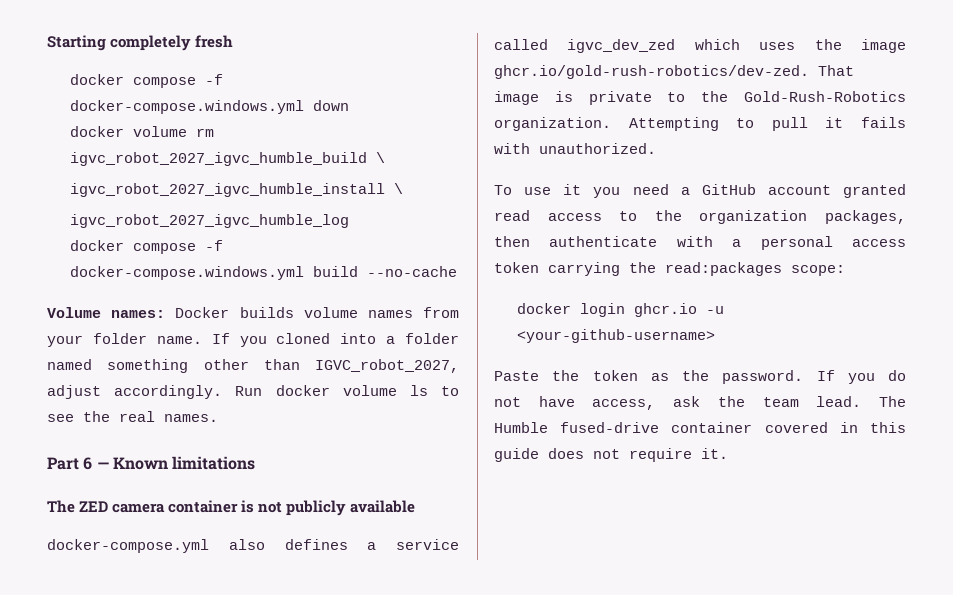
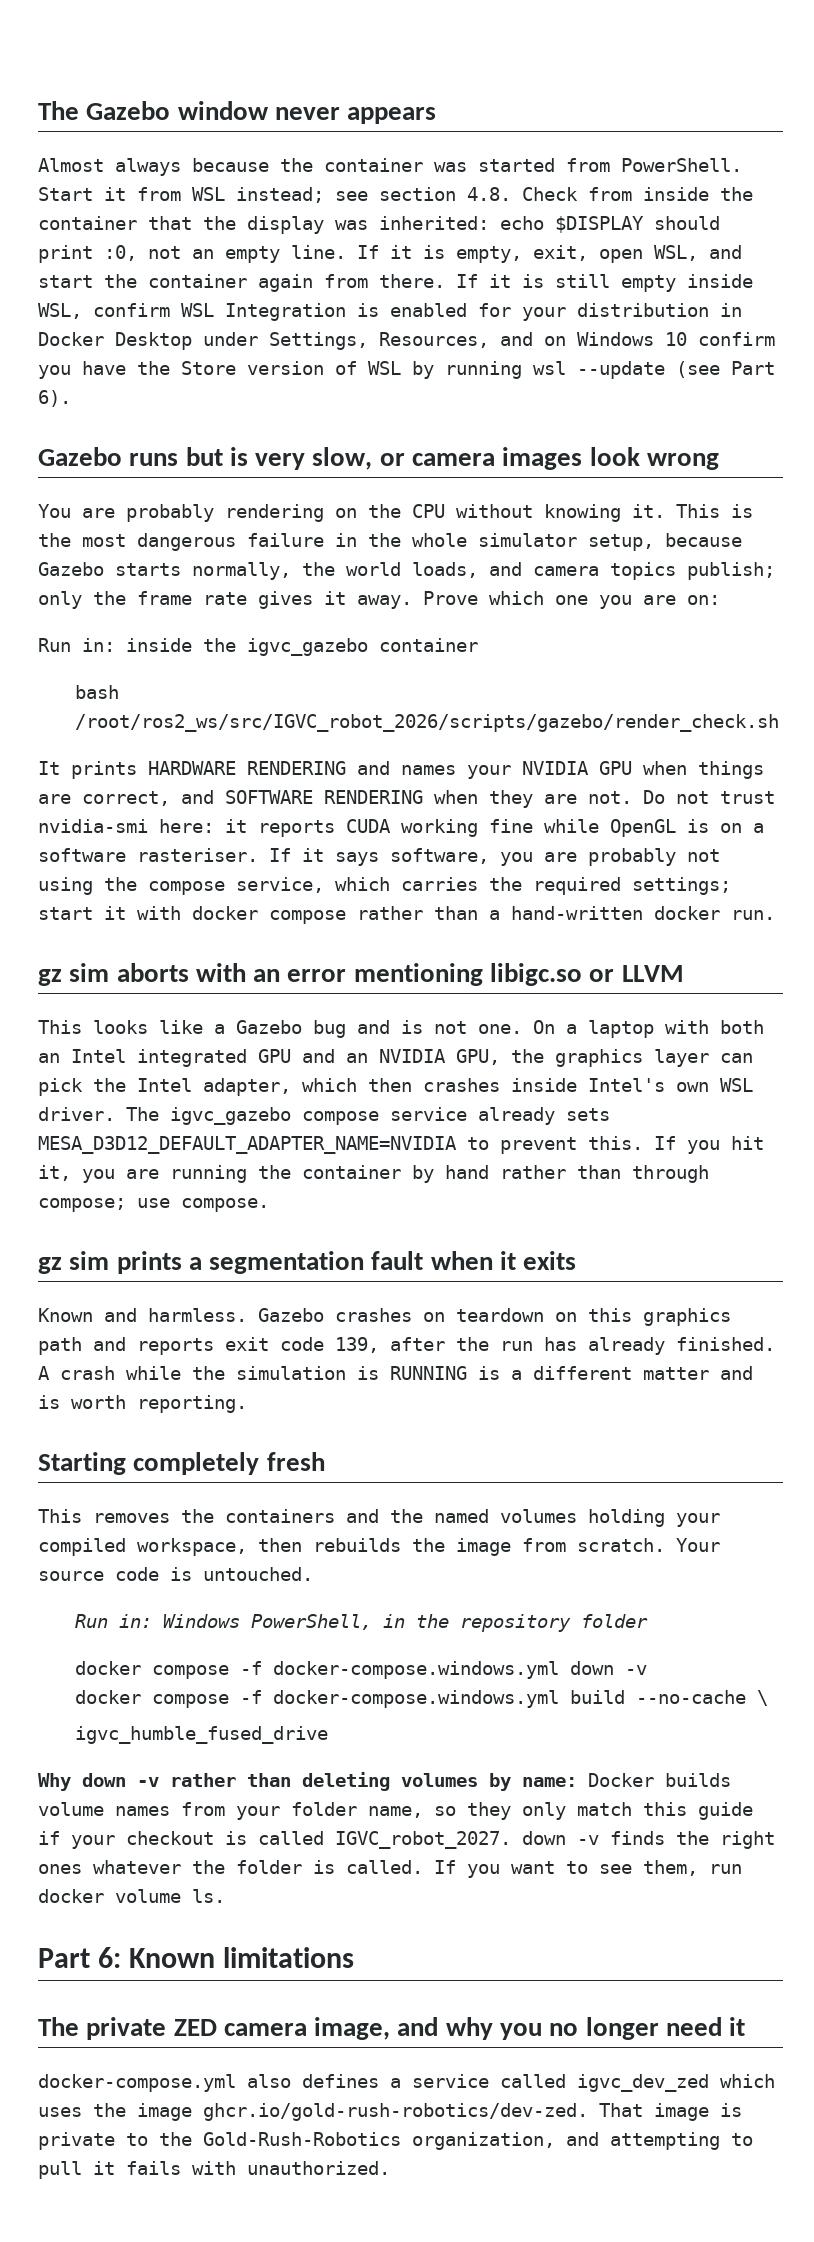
[47,35,234,51] Starting completely fresh -> [38,101,437,124] [38,158,742,176] [38,187,753,203] [38,216,720,234] [38,245,742,263] [38,274,753,292] [38,303,742,321] [38,332,775,350] [38,361,775,379] [38,390,71,407] [38,447,719,470] [38,504,753,522] [38,533,742,551] [38,562,775,580] [38,591,720,609] [38,638,478,656] [75,685,120,699] [75,714,780,732] [38,761,764,779] [38,790,775,808] [38,819,764,837] [38,848,720,866] [38,877,731,895] [38,906,775,924] [38,963,684,986] [38,1020,764,1038] [38,1049,753,1067] [38,1078,753,1096] [38,1107,610,1125] [38,1136,764,1154] [38,1165,709,1183] [38,1198,269,1212] [38,1251,577,1274] [38,1308,731,1326] [38,1337,775,1355] [38,1366,753,1380] [38,1395,247,1413] [38,1452,325,1475] [38,1509,720,1527] [38,1538,720,1556] [38,1567,313,1581] [75,1614,649,1632] The Gazebo window never appears // Almost always because the container was started from PowerShell. Start it from WSL instead; see section 4.8. Check from inside the container that the display was inherited: echo $DISPLAY should print :0, not an empty line. If it is empty, exit, open WSL, and start the container again from there. If it is still empty inside WSL, confirm WSL Integration is enabled for your distribution in Docker Desktop under Settings, Resources, and on Windows 10 confirm you have the Store version of WSL by running wsl --update (see Part 6). // Gazebo runs but is very slow, or camera images look wrong // You are probably rendering on the CPU without knowing it. This is the most dangerous failure in the whole simulator setup, because Gazebo starts normally, the world loads, and camera topics publish; only the frame rate gives it away. Prove which one you are on: // Run in: inside the igvc_gazebo container // bash /root/ros2_ws/src/IGVC_robot_2026/scripts/gazebo/render_check.sh // It prints HARDWARE RENDERING and names your NVIDIA GPU when things are correct, and SOFTWARE RENDERING when they are not. Do not trust nvidia-smi here: it reports CUDA working fine while OpenGL is on a software rasteriser. If it says software, you are probably not using the compose service, which carries the required settings; start it with docker compose rather than a hand-written docker run. // gz sim aborts with an error mentioning libigc.so or LLVM // This looks like a Gazebo bug and is not one. On a laptop with both an Intel integrated GPU and an NVIDIA GPU, the graphics layer can pick the Intel adapter, which then crashes inside Intel's own WSL driver. The igvc_gazebo compose service already sets MESA_D3D12_DEFAULT_ADAPTER_NAME=NVIDIA to prevent this. If you hit it, you are running the container by hand rather than through compose; use compose. // gz sim prints a segmentation fault when it exits // Known and harmless. Gazebo crashes on teardown on this graphics path and reports exit code 139, after the run has already finished. A crash while the simulation is RUNNING is a different matter and is worth reporting. // Starting completely fresh // This removes the containers and the named volumes holding your compiled workspace, then rebuilds the image from scratch. Your source code is untouched. // Run in: Windows PowerShell, in the repository folder
[70,126,215,137] [70,152,386,166] [70,183,404,197] [70,214,350,228] // docker volume rm igvc_robot_2027_igvc_humble_build \ // igvc_robot_2027_igvc_humble_install \ // igvc_robot_2027_igvc_humble_log -> [625,1665,648,1675] -v
[47,307,166,318] // Volume names: -> [757,1690,769,1706] [75,1726,329,1744] [38,1772,577,1791] \ // igvc_humble_fused_drive // Why down -v rather than deleting volumes by name:
[156,333,459,347] [47,359,459,373] [47,385,460,399] [47,411,218,422] [47,457,109,470] name. If you cloned into a folder named something other than IGVC_robot_2027, adjust accordingly. Run docker volume ls to see the real names. // Part 6 — -> [368,1802,753,1820] [38,1831,775,1849] [38,1860,742,1878] [38,1889,225,1903] [38,1947,122,1968] name, so they only match this guide if your checkout is called IGVC_robot_2027. down -v finds the right ones whatever the folder is called. If you want to see them, run docker volume ls. // Part 6:
(75, 506) none -> [86,2017,167,2040] private
[168,500,416,516] container is not publicly available -> [314,2017,746,2040] image, and why you no longer need it
[494,117,719,131] organization. Attempting -> [412,2132,720,2150] organization, and attempting
[494,184,906,198] [494,210,906,224] [494,236,906,250] [494,262,845,276] [517,303,725,317] [517,329,716,343] [494,370,906,384] [494,396,906,410] [494,422,906,433] [494,448,728,462] // To use it you need a GitHub account granted read access to the organization packages, then authenticate with a personal access token carrying the read:packages scope: // docker login ghcr.io -u <your-github-username> // Paste the token as the password. If you do not have access, ask the team lead. The Humble fused-drive container covered in this guide does not require it. -> (390, 2168) none

